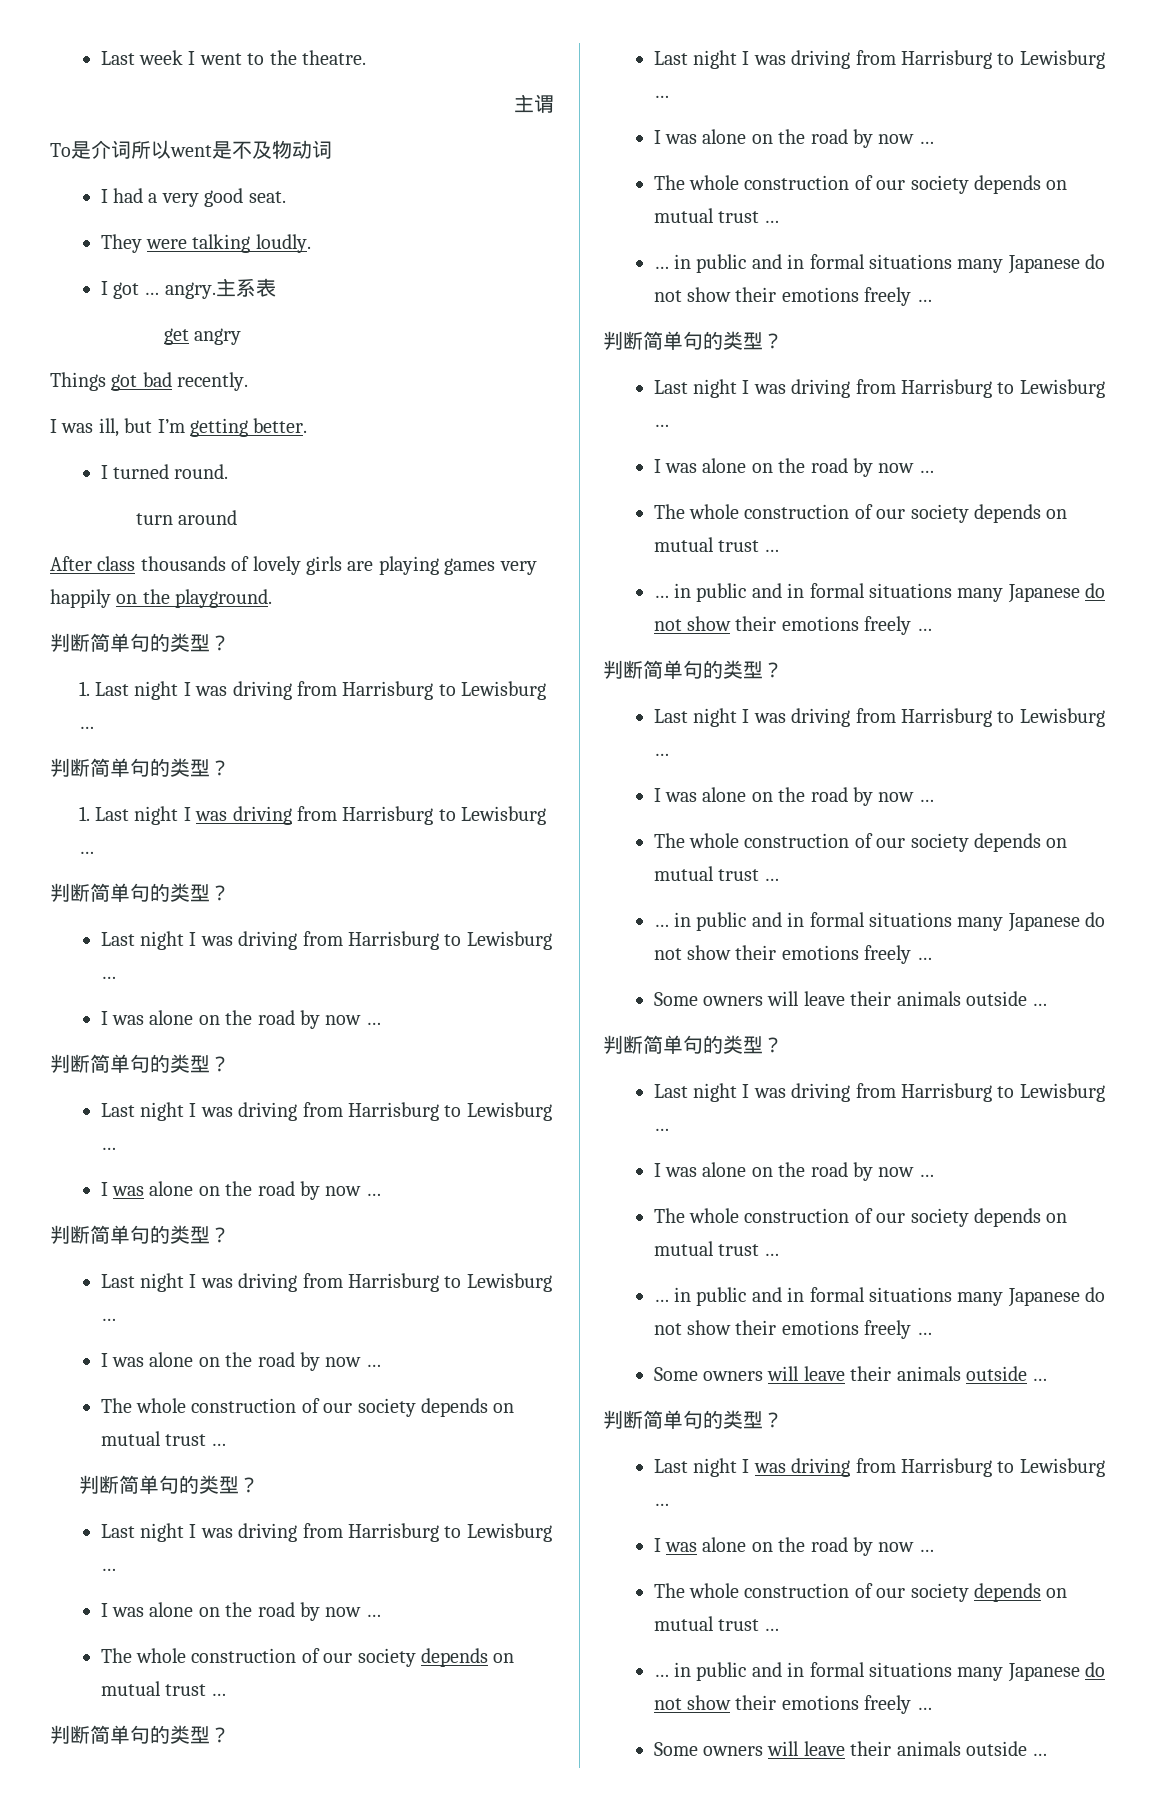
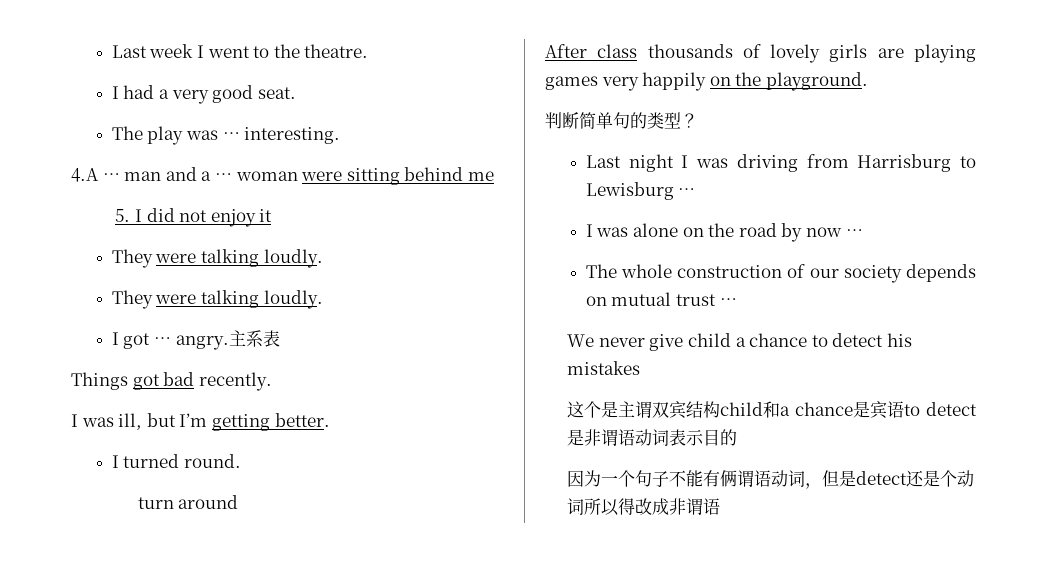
[514,94,554,113] [50,140,332,159] // 主谓 // To是介词所以went是不及物动词 -> (369, 51) none
(286, 197) none -> [111,126,341,145] [71,167,494,185] [115,208,273,227] [111,249,323,268] // The play was … interesting. // 4.A … man and a … woman were sitting behind me // 5. I did not enjoy it // They were talking loudly.
[164,328,242,345] // get angry -> (280, 338) none
[78,681,547,700] [78,726,94,729] [50,758,230,777] [78,806,547,825] [78,851,94,854] [50,883,230,902] [100,931,552,950] [100,976,116,979] [100,1010,381,1029] [50,1054,230,1073] [100,1102,552,1121] [100,1147,116,1150] [100,1181,381,1200] [50,1225,230,1244] // 1. Last night I was driving from Harrisburg to Lewisburg … // 判断简单句的类型？ // 1. Last night I was driving from Harrisburg to Lewisburg … // 判断简单句的类型？ // Last night I was driving from Harrisburg to Lewisburg … // I was alone on the road by now … // 判断简单句的类型？ // Last night I was driving from Harrisburg to Lewisburg … // I was alone on the road by now … // 判断简单句的类型？ -> (698, 120) none
[78,1475,259,1494] [100,1523,552,1542] [100,1568,116,1571] [100,1602,381,1621] [100,1648,515,1667] [100,1681,227,1696] [50,1725,230,1744] [653,50,1105,69] [653,95,669,98] [653,129,934,148] [653,175,1068,194] [653,208,780,223] [653,254,1106,274] [653,287,932,306] [603,331,783,350] [653,379,1105,398] [653,424,669,427] [653,458,934,477] [653,504,1068,523] [653,537,780,552] [653,583,1106,603] [653,616,932,635] [603,660,783,679] [653,708,1105,727] [653,753,669,756] [653,787,934,806] [653,833,1068,852] [653,866,780,881] [653,912,1106,932] [653,945,932,964] [653,991,1048,1006] [603,1035,783,1054] [653,1083,1105,1102] [653,1128,669,1131] [653,1162,934,1181] [653,1208,1068,1227] [653,1241,780,1256] [653,1287,1106,1307] [653,1320,932,1339] [653,1366,1048,1381] [603,1410,783,1429] [653,1458,1105,1477] [653,1503,669,1506] [653,1537,934,1556] [653,1583,1068,1602] [653,1616,780,1631] [653,1662,1106,1682] [653,1695,932,1714] [653,1741,1048,1756] 判断简单句的类型？ // Last night I was driving from Harrisburg to Lewisburg … // I was alone on the road by now … // The whole construction of our society depends on mutual trust … // 判断简单句的类型？ // Last night I was driving from Harrisburg to Lewisburg … // I was alone on the road by now … // The whole construction of our society depends on mutual trust … // … in public and in formal situations many Japanese do not show their emotions freely … // 判断简单句的类型？ // Last night I was driving from Harrisburg to Lewisburg … // I was alone on the road by now … // The whole construction of our society depends on mutual trust … // … in public and in formal situations many Japanese do not show their emotions freely … // 判断简单句的类型？ // Last night I was driving from Harrisburg to Lewisburg … // I was alone on the road by now … // The whole construction of our society depends on mutual trust … // … in public and in formal situations many Japanese do not show their emotions freely … // Some owners will leave their animals outside … // 判断简单句的类型？ // Last night I was driving from Harrisburg to Lewisburg … // I was alone on the road by now … // The whole construction of our society depends on mutual trust … // … in public and in formal situations many Japanese do not show their emotions freely … // Some owners will leave their animals outside … // 判断简单句的类型？ // Last night I was driving from Harrisburg to Lewisburg … // I was alone on the road by now … // The whole construction of our society depends on mutual trust … // … in public and in formal situations many Japanese do not show their emotions freely … // Some owners will leave their animals outside … -> [567,333,912,351] [567,361,641,375] [567,401,977,419] [567,429,738,446] [567,470,975,489] [567,498,721,516] We never give child a chance to detect his mistakes // 这个是主谓双宾结构child和a chance是宾语to detect是非谓语动词表示目的 // 因为一个句子不能有俩谓语动词，但是detect还是个动词所以得改成非谓语

